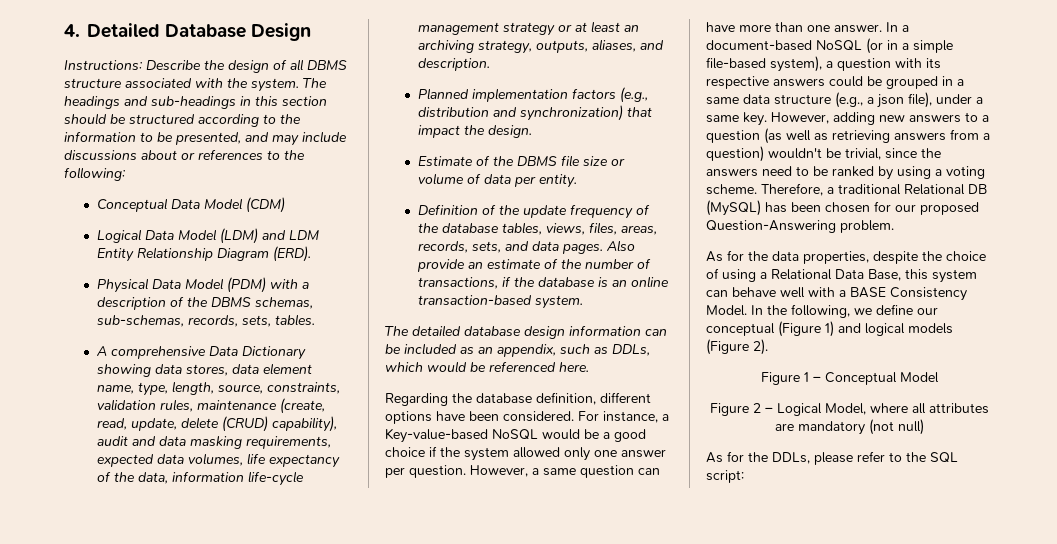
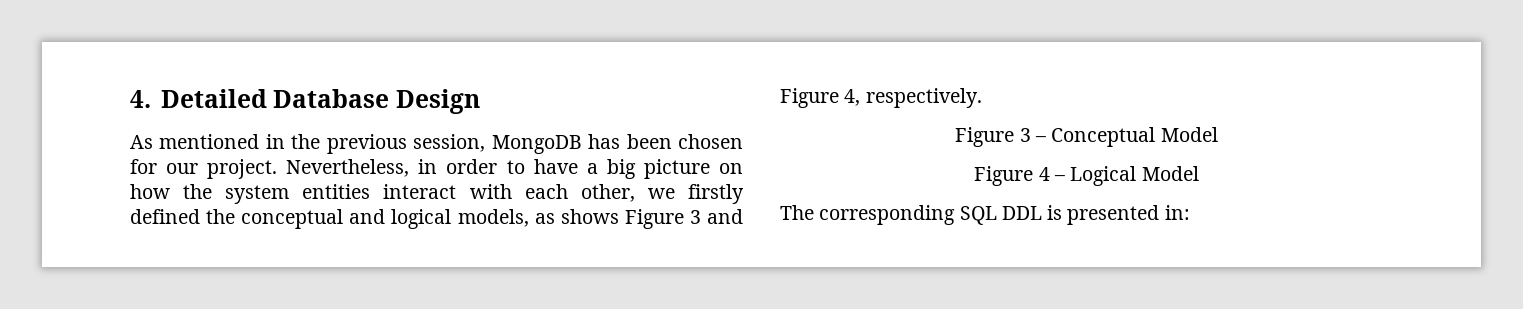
[64,59,347,73] [64,78,327,92] [64,96,327,109] [64,113,301,127] [64,131,347,146] [64,149,305,160] [64,167,126,181] [96,197,285,213] [96,228,319,244] [96,246,311,262] [96,277,309,293] [96,296,313,310] [96,314,315,327] [95,346,306,360] [96,363,312,377] [96,381,340,396] [96,398,325,414] [96,416,337,432] [96,436,331,449] [96,453,340,468] [96,471,304,486] [417,21,639,36] [417,39,664,54] [417,58,490,71] [417,87,648,103] [417,105,652,121] [417,125,532,138] [417,155,625,167] [417,173,577,188] [417,204,650,219] [417,222,657,235] [417,240,635,254] [416,258,651,272] [417,276,669,289] [417,295,583,309] [385,325,667,339] [385,343,650,357] [385,361,589,373] [385,392,651,406] [385,411,669,424] [385,428,646,443] [385,446,666,461] [385,465,660,478] [706,22,909,33] [706,38,953,54] [706,56,941,72] [706,76,964,89] [706,92,983,108] [706,112,989,126] [706,128,990,144] [706,146,941,162] [706,166,985,180] [706,183,987,196] [706,200,761,216] Instructions: Describe the design of all DBMS structure associated with the system. The headings and sub-headings in this section should be structured according to the information to be presented, and may include discussions about or references to the following: // Conceptual Data Model (CDM) // Logical Data Model (LDM) and LDM Entity Relationship Diagram (ERD). // Physical Data Model (PDM) with a description of the DBMS schemas, sub-schemas, records, sets, tables. // A comprehensive Data Dictionary showing data stores, data element name, type, length, source, constraints, validation rules, maintenance (create, read, update, delete (CRUD) capability), audit and data masking requirements, expected data volumes, life expectancy of the data, information life-cycle management strategy or at least an archiving strategy, outputs, aliases, and description. // Planned implementation factors (e.g., distribution and synchronization) that impact the design. // Estimate of the DBMS file size or volume of data per entity. // Definition of the update frequency of the database tables, views, files, areas, records, sets, and data pages. Also provide an estimate of the number of transactions, if the database is an online transaction-based system. // The detailed database design information can be included as an appendix, such as DDLs, which would be referenced here. // Regarding the database definition, different options have been considered. For instance, a Key-value-based NoSQL would be a good choice if the system allowed only one answer per question. However, a same question can have more than one answer. In a document-based NoSQL (or in a simple file-based system), a question with its respective answers could be grouped in a same data structure (e.g., a json file), under a same key. However, adding new answers to a question (as well as retrieving answers from a question) wouldn't be trivial, since the answers need to be ranked by using a voting scheme. Therefore, a traditional Relational DB (MySQL) -> [130,134,582,154] As mentioned in the previous session, MongoDB
[920,202,979,215] [706,220,894,233] [706,250,986,264] [706,268,977,283] [706,287,967,301] [706,304,938,318] [706,321,953,337] [706,339,768,355] [761,372,809,385] proposed Question-Answering problem. // As for the data properties, despite the choice of using a Relational Data Base, this system can behave well with a BASE Consistency Model. In the following, we define our conceptual (Figure 1) and logical models (Figure 2). // Figure 1 -> [207,159,744,179] [130,184,744,204] [130,209,744,229] [780,88,982,108] [955,127,1031,147] project. Nevertheless, in order to have a big picture on how the system entities interact with each other, we firstly defined the conceptual and logical models, as shows Figure 3 and Figure 4, respectively. // Figure 3
[753,403,761,413] 2 -> [1038,167,1050,181] 4
[825,403,989,415] [775,419,924,435] [706,451,958,465] [706,470,744,483] Model, where all attributes are mandatory (not null) // As for the DDLs, please refer to the SQL script: -> [1141,166,1199,181] [780,205,1190,225] Model // The corresponding SQL DDL is presented in:

